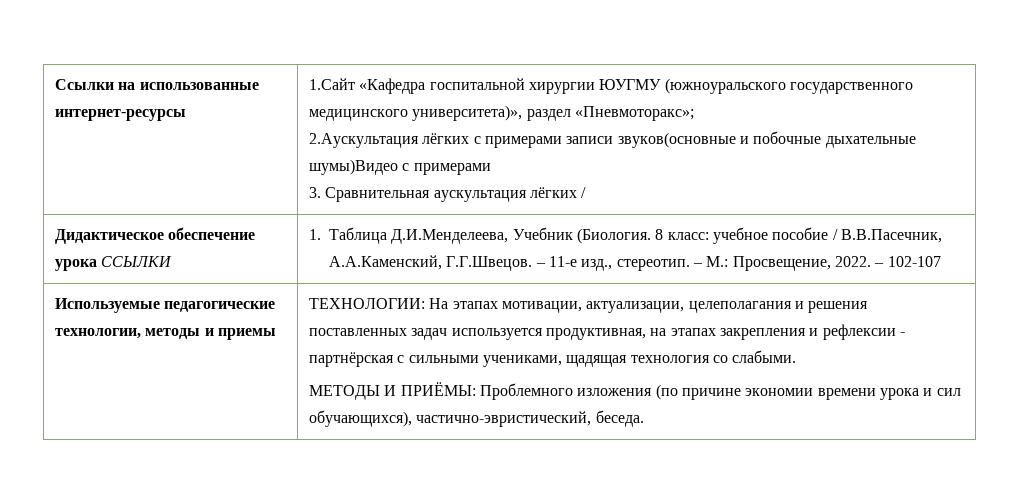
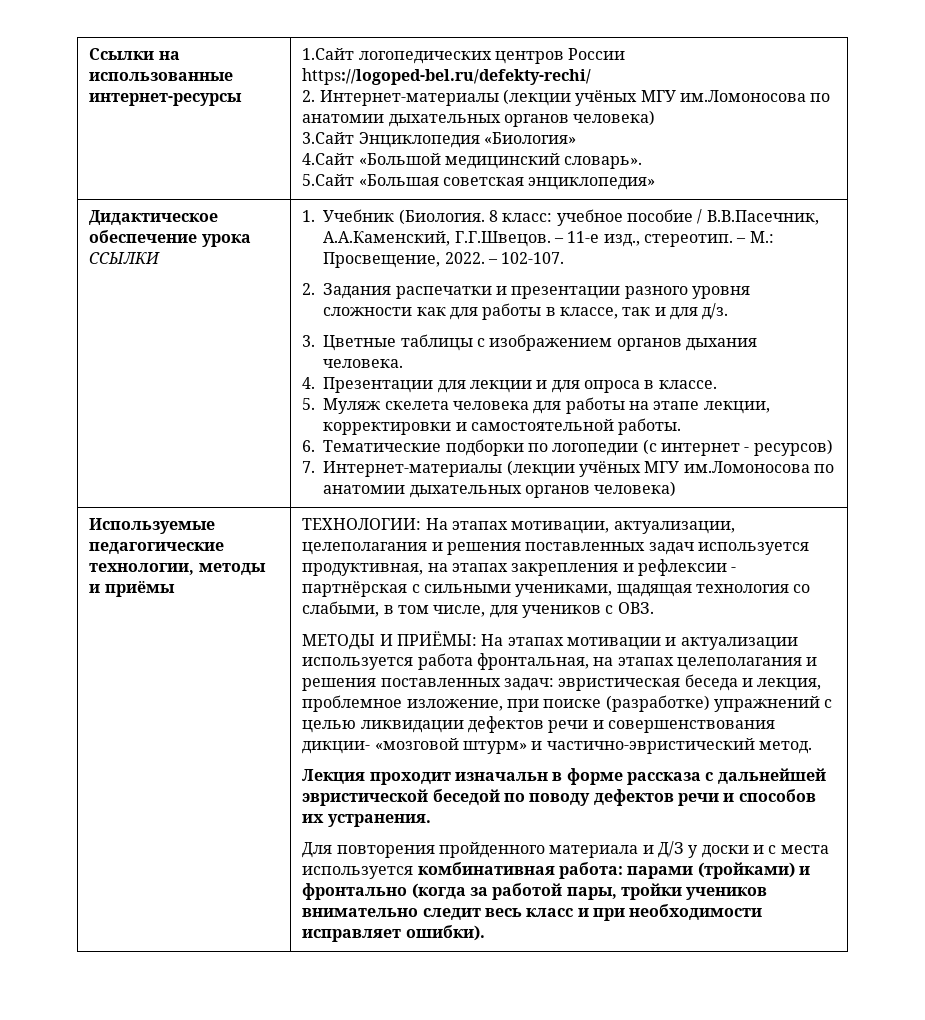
[359,78,914,94] [309,105,695,121] [309,131,916,148] [309,159,491,175] [309,187,587,202] «Кафедра госпитальной хирургии ЮУГМУ (южноуральского государственного медицинского университета)», раздел «Пневмоторакс»; // 2.Аускультация лёгких с примерами записи звуков(основные и побочные дыхательные шумы)Видео с примерами // 3. Сравнительная аускультация лёгких / -> [358,48,626,64] [302,68,592,85] [302,89,831,106] [302,110,656,127] [302,132,577,148] [302,153,643,169] [302,174,656,190] логопедических центров России https://logoped-bel.ru/defekty-rechi/ // 2. Интернет-материалы (лекции учёных МГУ им.Ломоносова по анатомии дыхательных органов человека) // 3.Сайт Энциклопедия «Биология» // 4.Сайт «Большой медицинский словарь». // 5.Сайт «Большая советская энциклопедия»
[329,227,509,244] Таблица Д.И.Менделеева, -> (316, 216) none
[887,256,941,267] 102-107 -> [501,252,565,264] [302,283,751,299] [323,303,729,320] [302,334,758,351] [323,359,404,368] [302,377,717,393] [302,397,770,414] [323,418,682,435] [302,439,833,456] [302,460,835,477] [323,481,677,498] 102-107. // 2. Задания распечатки и презентации разного уровня сложности как для работы в классе, так и для д/з. // 3. Цветные таблицы с изображением органов дыхания человека. // 4. Презентации для лекции и для опроса в классе. // 5. Муляж скелета человека для работы на этапе лекции, корректировки и самостоятельной работы. // 6. Тематические подборки по логопедии (с интернет - ресурсов) // 7. Интернет-материалы (лекции учёных МГУ им.Ломоносова по анатомии дыхательных органов человека)
[218,328,277,340] приемы -> [104,580,175,597] приёмы
[732,350,797,363] [309,382,961,400] [309,410,644,427] слабыми. // МЕТОДЫ И ПРИЁМЫ: Проблемного изложения (по причине экономии времени урока и сил обучающихся), частично-эвристический, беседа. -> [302,601,654,618] [302,631,798,650] [302,653,818,670] [302,674,822,691] [302,695,833,712] [302,716,776,733] [302,738,813,754] [302,768,826,785] [302,789,816,806] [302,814,431,827] [302,841,829,858] [302,862,811,879] [302,883,768,900] [302,904,763,921] [302,925,485,942] слабыми, в том числе, для учеников с ОВЗ. // МЕТОДЫ И ПРИЁМЫ: На этапах мотивации и актуализации используется работа фронтальная, на этапах целеполагания и решения поставленных задач: эвристическая беседа и лекция, проблемное изложение, при поиске (разработке) упражнений с целью ликвидации дефектов речи и совершенствования дикции- «мозговой штурм» и частично-эвристический метод. // Лекция проходит изначальн в форме рассказа с дальнейшей эвристической беседой по поводу дефектов речи и способов их устранения. // Для повторения пройденного материала и Д/З у доски и с места используется комбинативная работа: парами (тройками) и фронтально (когда за работой пары, тройки учеников внимательно следит весь класс и при необходимости исправляет ошибки).

